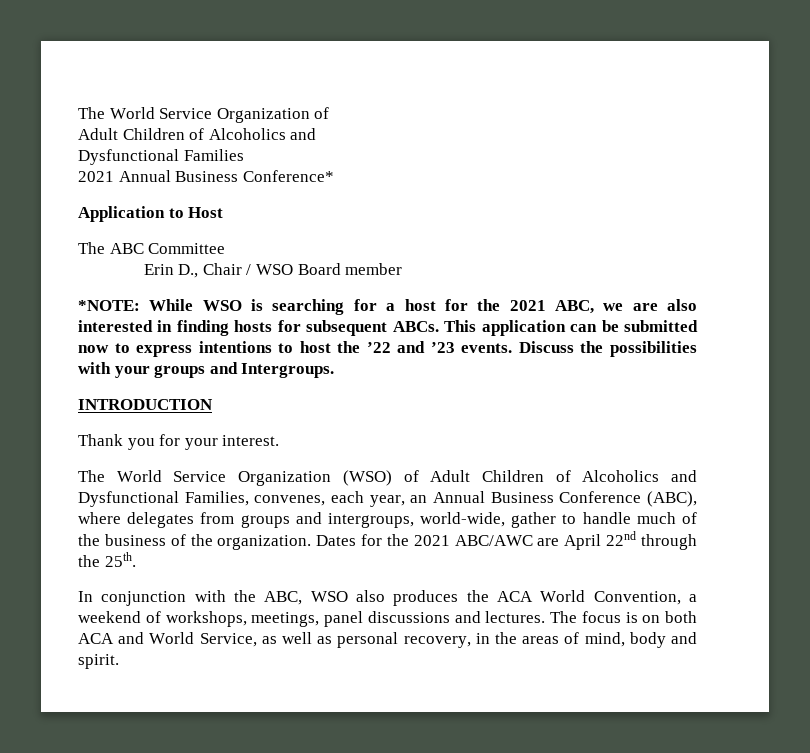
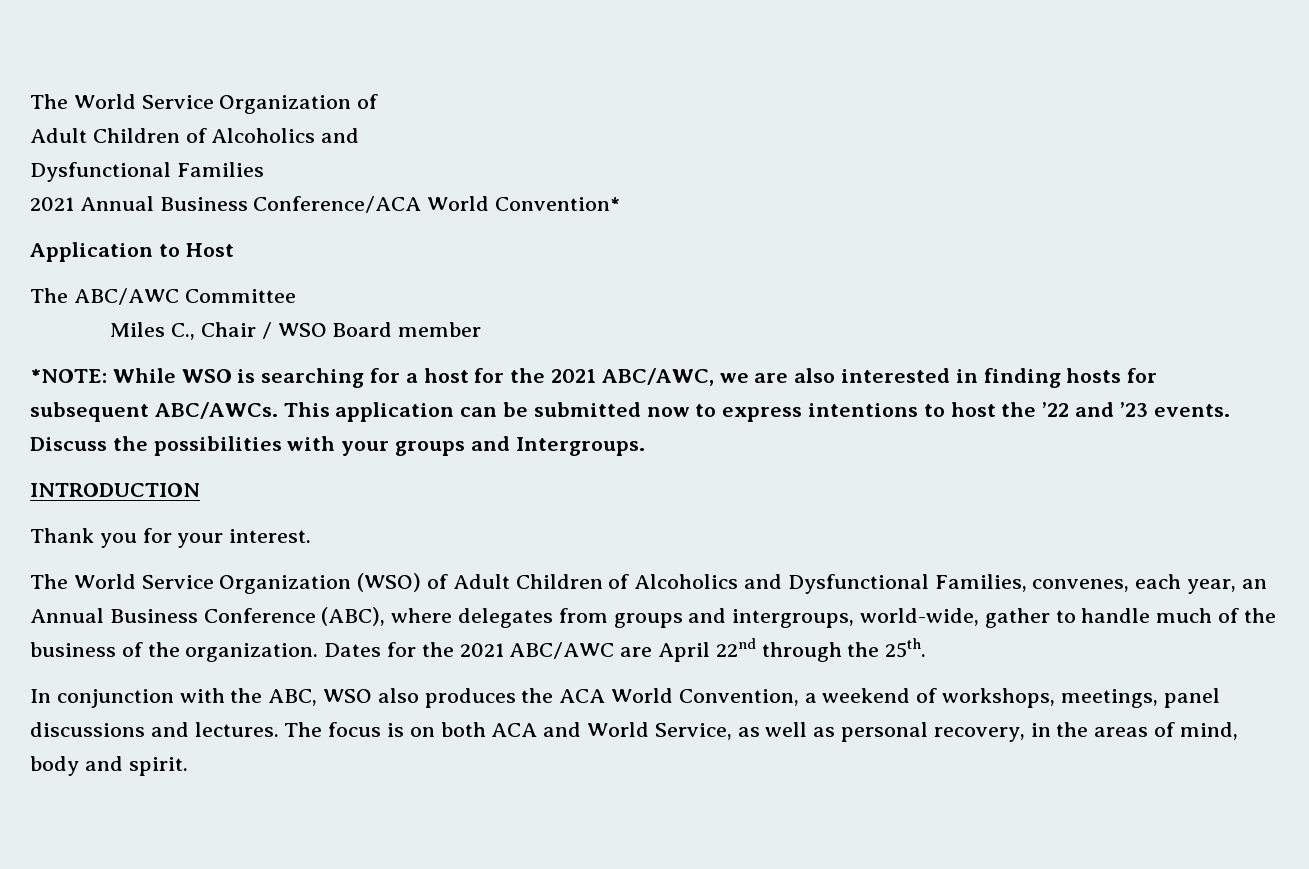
[242,170,334,182] Conference* -> [253,196,621,213] Conference/ACA World Convention*
[109,243,144,254] ABC -> [73,288,179,305] ABC/AWC
[143,264,199,278] Erin D., -> [110,322,196,340] Miles C.,
[554,300,594,314] ABC, -> [601,368,714,386] ABC/AWC,
[392,321,439,332] ABCs. -> [154,402,278,419] ABC/AWCs.

